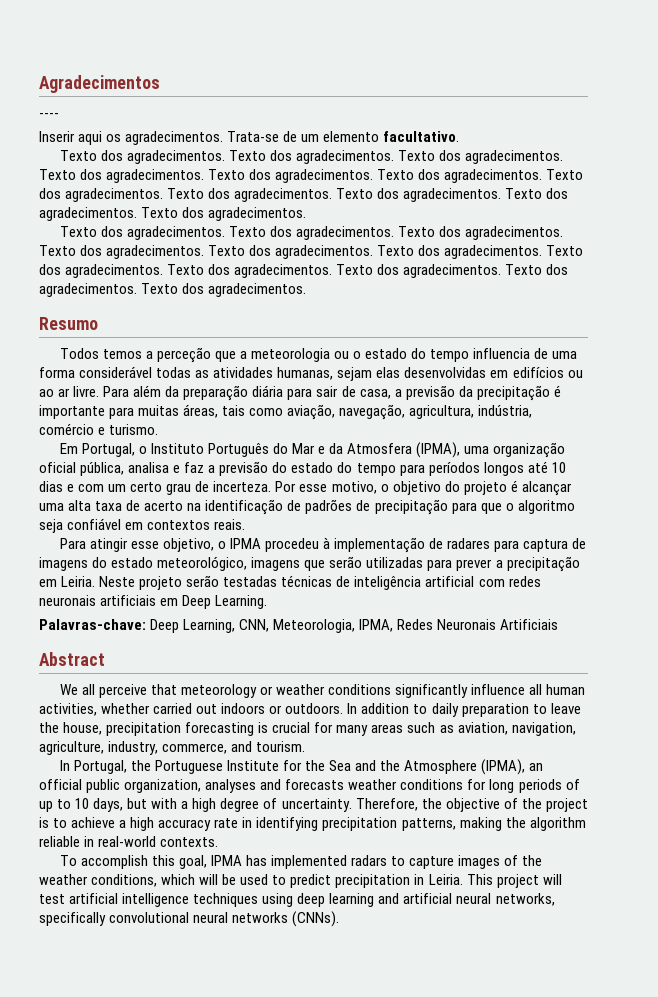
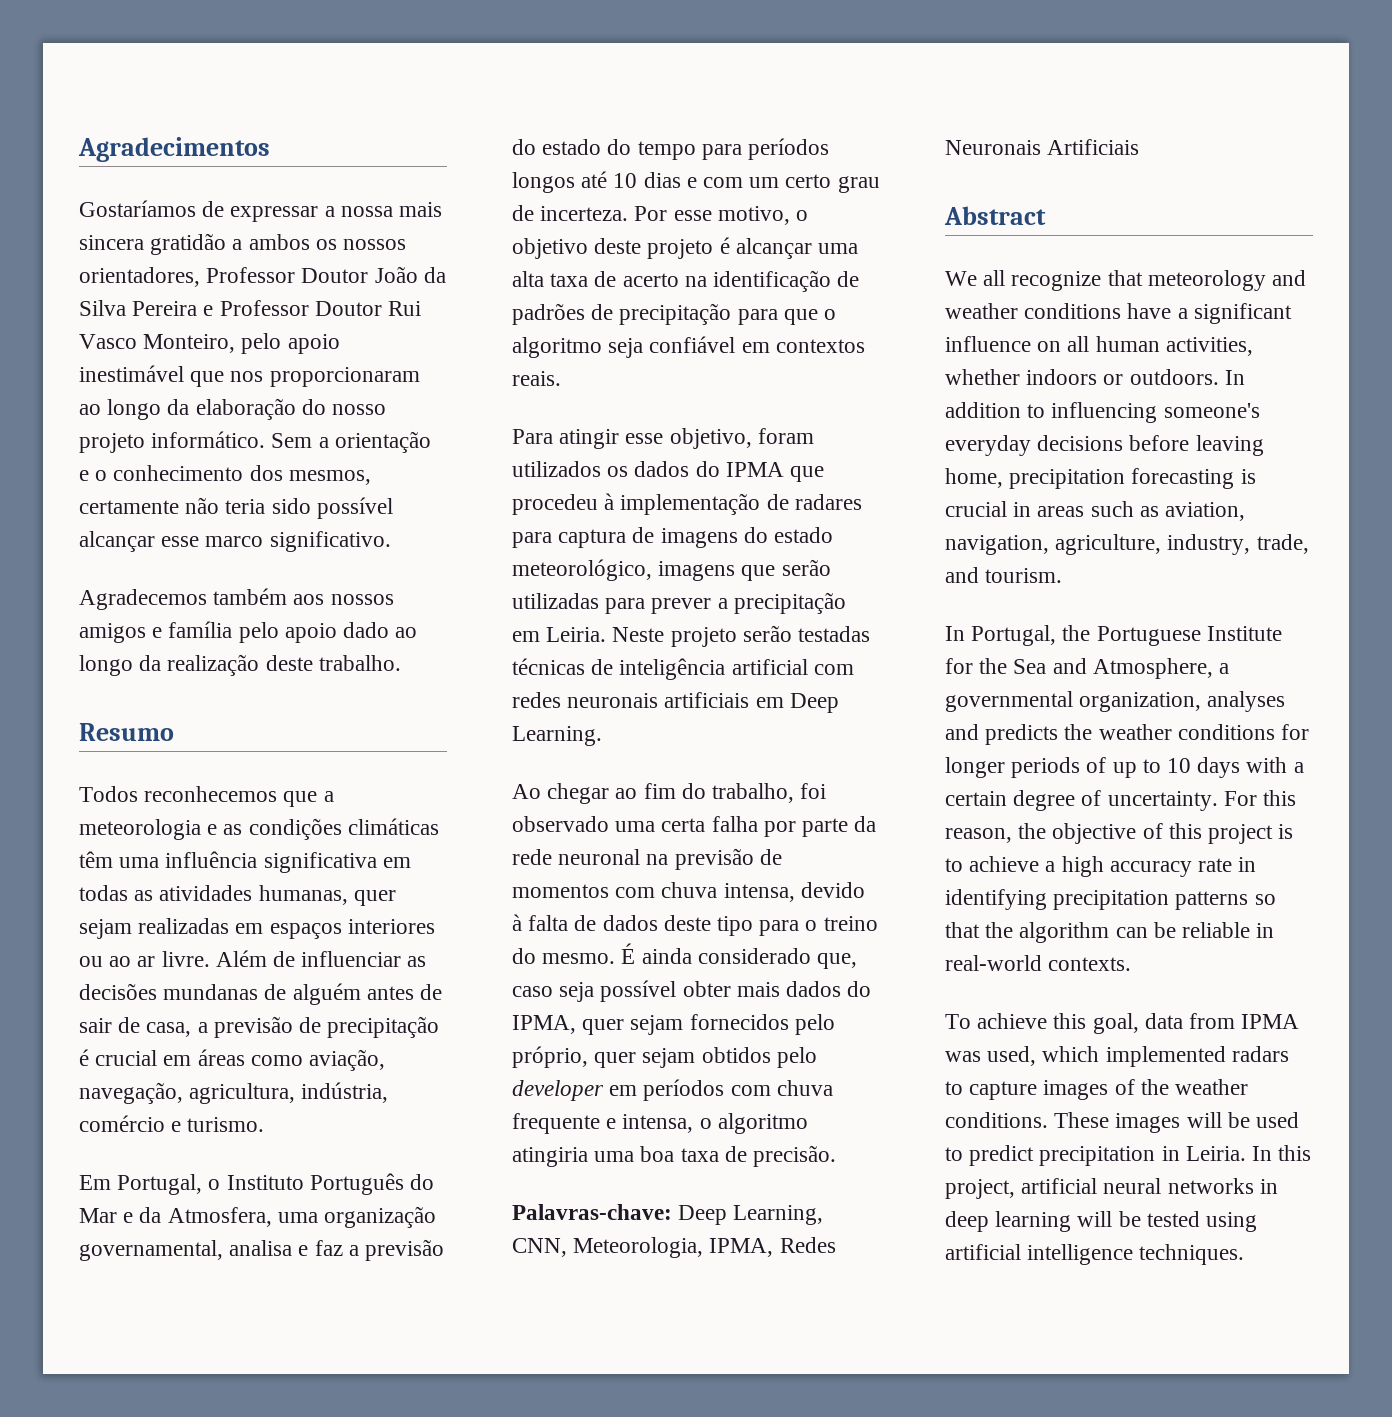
[39,113,59,118] [39,131,460,145] [59,150,564,164] [39,169,584,183] [39,188,569,202] [39,207,307,221] [59,226,564,240] [39,245,584,259] [39,264,569,278] [39,283,307,297] [39,317,98,330] [59,347,578,363] [39,366,583,381] [39,385,313,401] ---- // Inserir aqui os agradecimentos. Trata-se de um elemento facultativo. // Texto dos agradecimentos. Texto dos agradecimentos. Texto dos agradecimentos. Texto dos agradecimentos. Texto dos agradecimentos. Texto dos agradecimentos. Texto dos agradecimentos. Texto dos agradecimentos. Texto dos agradecimentos. Texto dos agradecimentos. Texto dos agradecimentos. // Texto dos agradecimentos. Texto dos agradecimentos. Texto dos agradecimentos. Texto dos agradecimentos. Texto dos agradecimentos. Texto dos agradecimentos. Texto dos agradecimentos. Texto dos agradecimentos. Texto dos agradecimentos. Texto dos agradecimentos. Texto dos agradecimentos. // Resumo // Todos temos a perceção que a meteorologia ou o estado do tempo influencia de uma forma considerável todas as atividades humanas, sejam elas desenvolvidas em edifícios ou ao ar livre. Para além da preparação diária para -> [79,200,443,222] [79,233,407,255] [79,266,446,287] [79,300,422,316] [79,333,340,354] [79,365,420,387] [79,398,387,420] [79,431,431,453] [79,465,371,485] [79,497,393,519] [79,531,391,552] [79,588,394,610] [79,621,418,643] [79,654,401,676] [79,723,174,741] [79,786,334,807] [79,818,439,840] [79,851,411,873] [79,885,396,906] [79,918,435,939] [79,950,427,967] [79,983,443,1005] Gostaríamos de expressar a nossa mais sincera gratidão a ambos os nossos orientadores, Professor Doutor João da Silva Pereira e Professor Doutor Rui Vasco Monteiro, pelo apoio inestimável que nos proporcionaram ao longo da elaboração do nosso projeto informático. Sem a orientação e o conhecimento dos mesmos, certamente não teria sido possível alcançar esse marco significativo. // Agradecemos também aos nossos amigos e família pelo apoio dado ao longo da realização deste trabalho. // Resumo // Todos reconhecemos que a meteorologia e as condições climáticas têm uma influência significativa em todas as atividades humanas, quer sejam realizadas em espaços interiores ou ao ar livre. Além de influenciar as decisões mundanas de alguém antes de
[458,386,473,397] da -> [299,1017,322,1033] de
[39,404,246,419] importante para muitas áreas, tais -> [95,1049,245,1066] crucial em áreas
[347,442,566,458] [39,462,125,476] Atmosfera (IPMA), uma organização oficial pública, -> [167,1206,437,1228] [79,1240,223,1261] Atmosfera, uma organização governamental,
[444,481,460,492] do -> [594,238,642,254] deste
[217,538,262,549] o IPMA -> [757,428,814,444] [512,461,825,482] foram utilizados os dados do IPMA que
(268, 602) none -> [512,783,827,804] [512,816,877,837] [512,848,782,870] [512,882,865,902] [512,914,878,936] [512,943,858,969] [512,980,872,1002] [512,1014,835,1035] [512,1046,817,1068] [512,1079,833,1101] [512,1113,808,1134] [512,1145,837,1167] // Ao chegar ao fim do trabalho, foi observado uma certa falha por parte da rede neuronal na previsão de momentos com chuva intensa, devido à falta de dados deste tipo para o treino do mesmo. É ainda considerado que, caso seja possível obter mais dados do IPMA, quer sejam fornecidos pelo próprio, quer sejam obtidos pelo developer em períodos com chuva frequente e intensa, o algoritmo atingiria uma boa taxa de precisão.
[98,684,147,698] perceive -> [1011,271,1102,291] recognize
[260,684,526,698] or weather conditions significantly influence -> [1272,270,1307,286] [945,303,1292,324] [945,336,1062,352] and weather conditions have a significant influence on
[153,703,218,714] carried out -> (1020, 377) none
[431,703,581,717] [39,722,103,735] daily preparation to leave the house, -> [1051,402,1260,423] [945,435,1264,456] [945,468,1003,488] influencing someone's everyday decisions before leaving home,
[314,722,369,736] for many -> [1013,502,1032,517] in
[162,743,228,754] commerce, -> [1256,534,1309,554] trade,
[380,759,544,775] [39,779,121,793] the Atmosphere (IPMA), an official public -> [1092,658,1230,679] [945,691,1073,712] Atmosphere, a governmental
[285,779,345,790] forecasts -> [985,724,1093,745] predicts the
[489,779,515,793] long -> [945,757,1005,778] longer
[93,798,148,812] days, but -> [1197,757,1241,778] days
[192,798,217,812] high -> [945,791,1007,806] certain
[355,798,418,811] Therefore, -> [1223,790,1297,806] [945,828,1012,843] For this reason,
[521,798,542,809] the -> [1168,823,1202,839] this
[401,817,586,831] patterns, making the algorithm -> [1175,891,1276,910] [945,922,1176,943] patterns so that the algorithm can be
[80,855,148,869] accomplish -> [977,1013,1048,1029] achieve
[210,855,268,866] IPMA has -> [1144,1013,1300,1029] [945,1046,1100,1066] data from IPMA was used, which
[91,874,196,887] conditions, which -> [945,1112,1181,1133] conditions. These images
[466,874,562,888] [39,893,555,907] [39,911,340,927] This project will test artificial intelligence techniques using deep learning and artificial neural networks, specifically convolutional neural networks (CNNs). -> [1252,1145,1312,1161] [945,1178,1278,1199] [945,1211,1258,1232] [945,1244,1245,1265] In this project, artificial neural networks in deep learning will be tested using artificial intelligence techniques.

